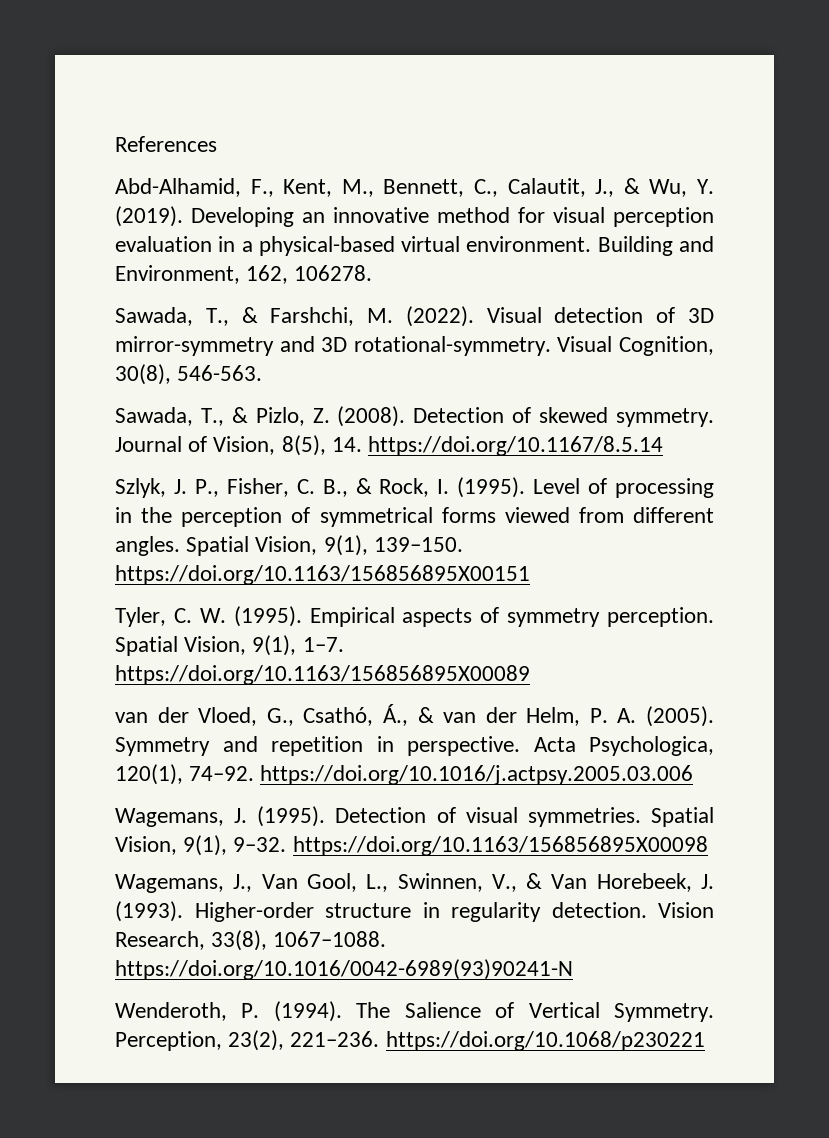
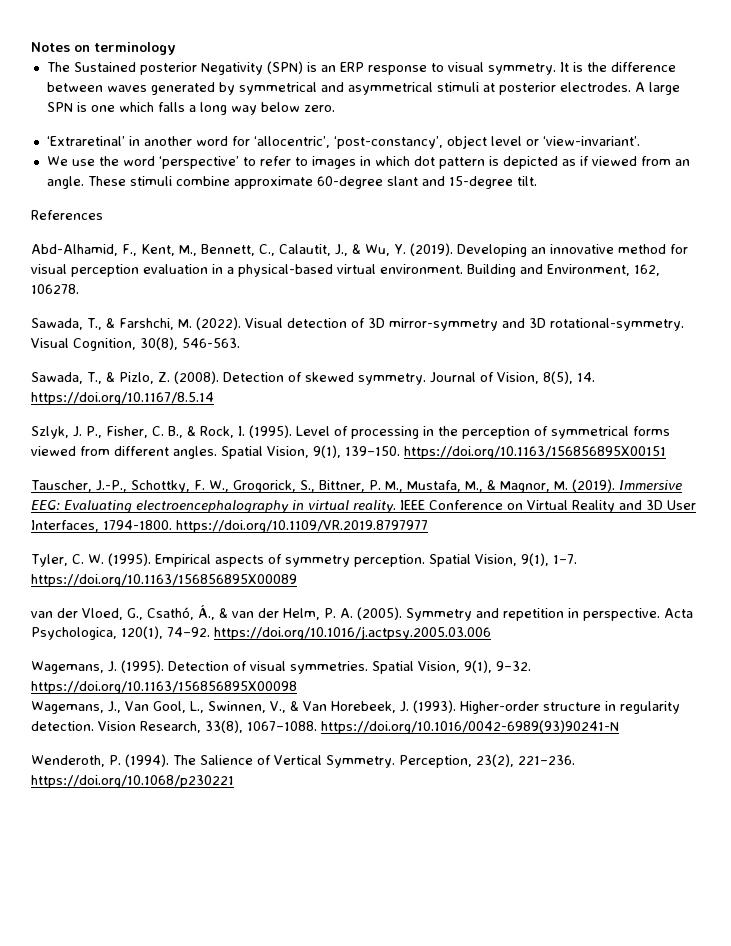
(115, 144) none -> [31,42,176,55] [46,61,676,75] [46,82,680,95] [46,102,335,115] [46,135,640,149] [46,156,690,169] [46,176,537,189] Notes on terminology // The Sustained posterior Negativity (SPN) is an ERP response to visual symmetry. It is the difference between waves generated by symmetrical and asymmetrical stimuli at posterior electrodes. A large SPN is one which falls a long way below zero. // ‘Extraretinal’ in another word for ‘allocentric’, ‘post-constancy’, object level or ‘view-invariant’. // We use the word ‘perspective’ to refer to images in which dot pattern is depicted as if viewed from an angle. These stimuli combine approximate 60-degree slant and 15-degree tilt. //
(530, 575) none -> [31,479,682,493] [31,500,696,514] [31,520,428,533] // Tauscher, J.-P., Schottky, F. W., Grogorick, S., Bittner, P. M., Mustafa, M., & Magnor, M. (2019). Immersive EEG: Evaluating electroencephalography in virtual reality. IEEE Conference on Virtual Reality and 3D User Interfaces, 1794-1800. https://doi.org/10.1109/VR.2019.8797977

